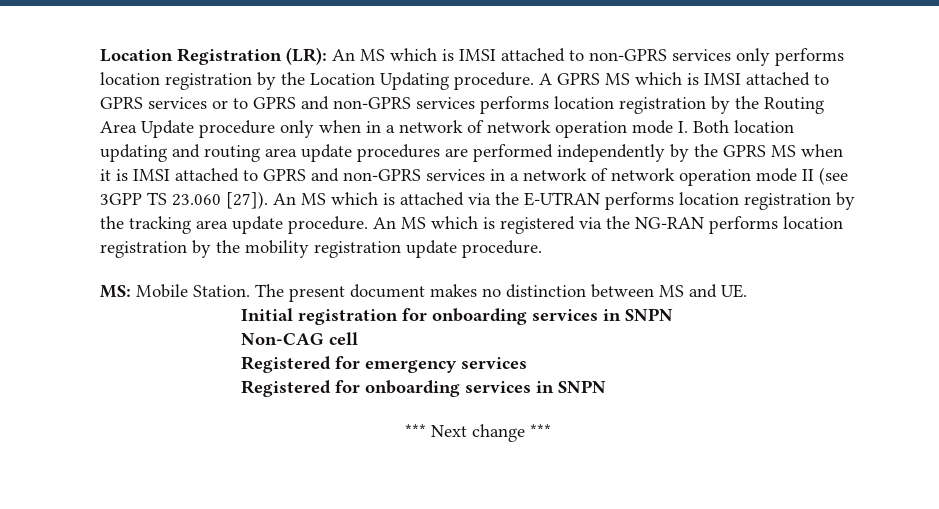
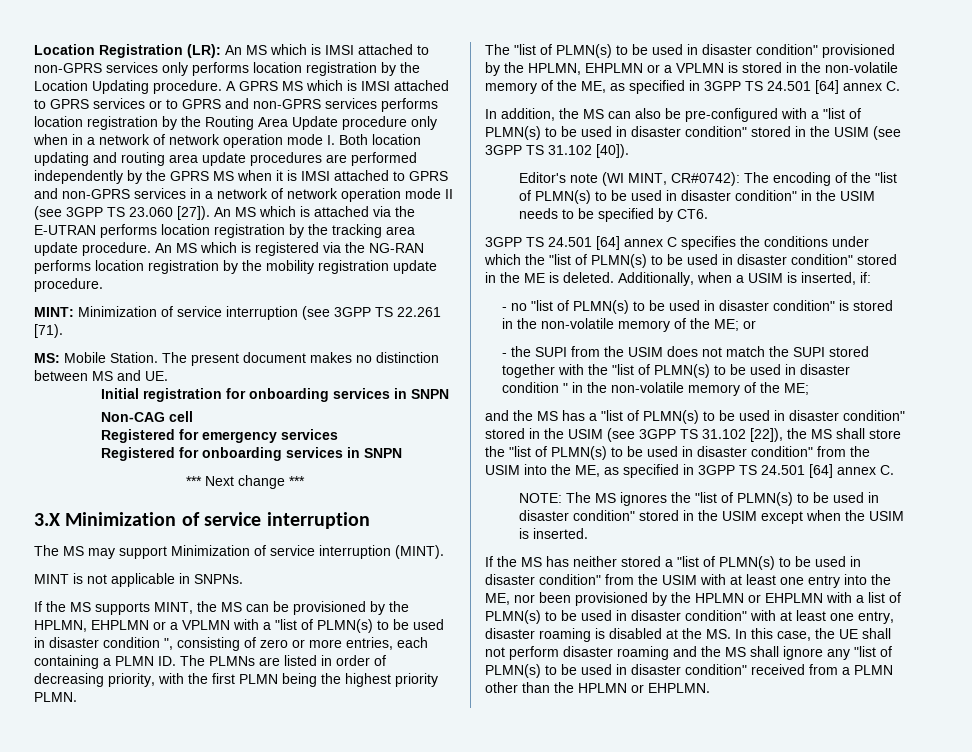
(542, 249) none -> [34,306,441,320] [34,324,63,338] // MINT: Minimization of service interruption (see 3GPP TS 22.261 [71).
(551, 430) none -> [34,512,370,529] [34,545,444,559] [34,573,243,587] [34,601,409,615] [34,619,444,633] [34,637,428,651] [34,655,386,669] [34,673,438,687] [34,692,77,702] [485,44,895,58] [485,62,898,76] [485,80,900,94] [485,108,861,122] [485,126,901,140] [485,144,629,158] [518,172,897,186] [518,190,875,204] [518,208,708,222] [485,236,869,250] [484,254,897,268] [485,272,871,286] [501,300,893,314] [501,318,756,332] [501,346,869,357] [501,364,850,378] [501,382,809,396] [485,410,905,424] [485,428,901,442] [485,446,870,460] [485,464,894,478] [518,492,879,506] [518,510,904,524] [518,528,588,539] [485,556,861,570] [485,574,891,588] [485,592,901,606] [485,610,894,624] [485,628,891,642] [485,646,892,660] [485,664,893,678] [485,682,710,693] // 3.X Minimization of service interruption // The MS may support Minimization of service interruption (MINT). // MINT is not applicable in SNPNs. // If the MS supports MINT, the MS can be provisioned by the HPLMN, EHPLMN or a VPLMN with a "list of PLMN(s) to be used in disaster condition ", consisting of zero or more entries, each containing a PLMN ID. The PLMNs are listed in order of decreasing priority, with the first PLMN being the highest priority PLMN. // The "list of PLMN(s) to be used in disaster condition" provisioned by the HPLMN, EHPLMN or a VPLMN is stored in the non-volatile memory of the ME, as specified in 3GPP TS 24.501 [64] annex C. // In addition, the MS can also be pre-configured with a "list of PLMN(s) to be used in disaster condition" stored in the USIM (see 3GPP TS 31.102 [40]). // Editor's note (WI MINT, CR#0742): The encoding of the "list of PLMN(s) to be used in disaster condition" in the USIM needs to be specified by CT6. // 3GPP TS 24.501 [64] annex C specifies the conditions under which the "list of PLMN(s) to be used in disaster condition" stored in the ME is deleted. Additionally, when a USIM is inserted, if: // - no "list of PLMN(s) to be used in disaster condition" is stored in the non-volatile memory of the ME; or // - the SUPI from the USIM does not match the SUPI stored together with the "list of PLMN(s) to be used in disaster condition " in the non-volatile memory of the ME; // and the MS has a "list of PLMN(s) to be used in disaster condition" stored in the USIM (see 3GPP TS 31.102 [22]), the MS shall store the "list of PLMN(s) to be used in disaster condition" from the USIM into the ME, as specified in 3GPP TS 24.501 [64] annex C. // NOTE: The MS ignores the "list of PLMN(s) to be used in disaster condition" stored in the USIM except when the USIM is inserted. // If the MS has neither stored a "list of PLMN(s) to be used in disaster condition" from the USIM with at least one entry into the ME, nor been provisioned by the HPLMN or EHPLMN with a list of PLMN(s) to be used in disaster condition" with at least one entry, disaster roaming is disabled at the MS. In this case, the UE shall not perform disaster roaming and the MS shall ignore any "list of PLMN(s) to be used in disaster condition" received from a PLMN other than the HPLMN or EHPLMN.

